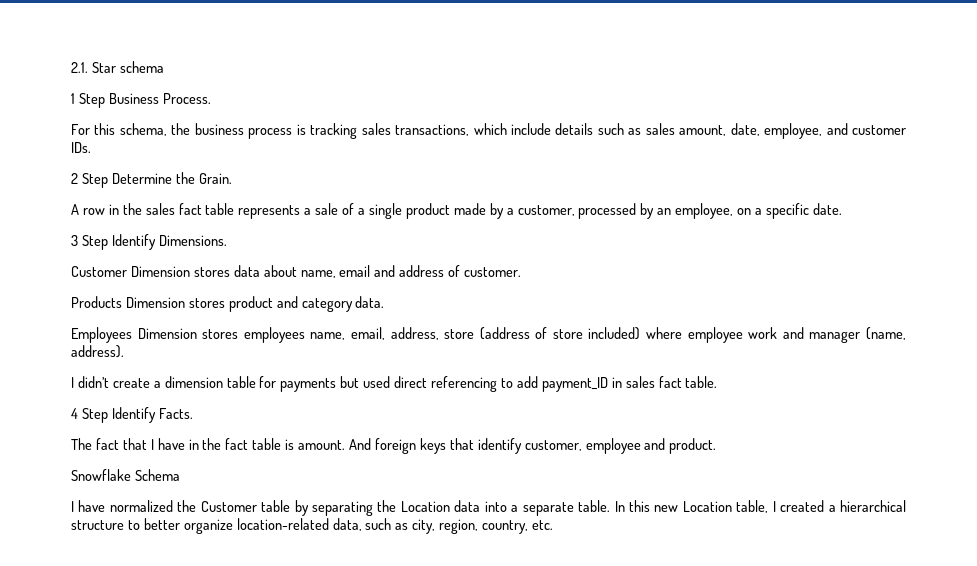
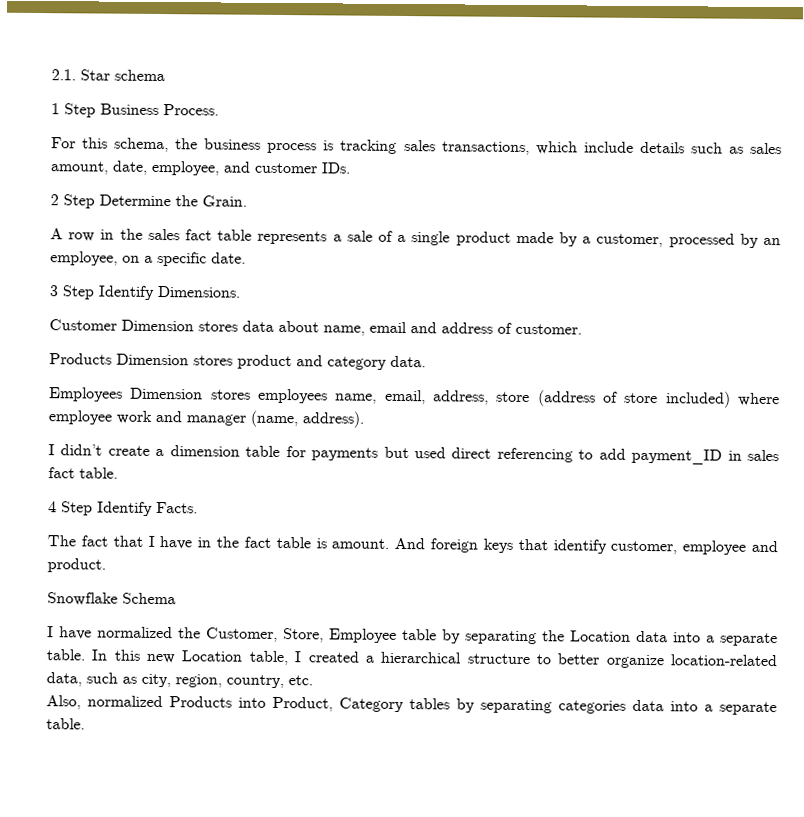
[200,501,257,512] Customer -> [206,627,397,643] Customer, Store, Employee
(554, 525) none -> [46,695,777,716] [46,718,85,730] // Also, normalized Products into Product, Category tables by separating categories data into a separate table.

